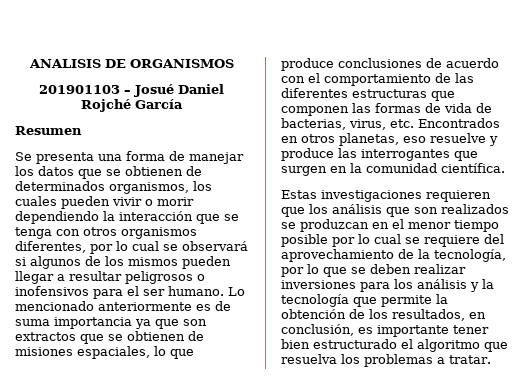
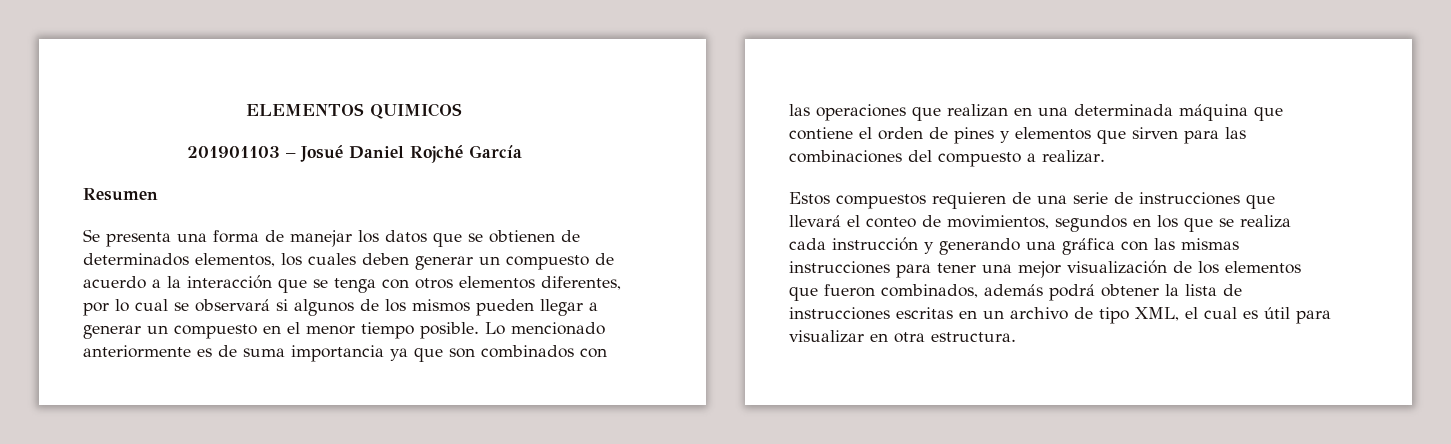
[28,59,234,68] ANALISIS DE ORGANISMOS -> [246,103,462,119] ELEMENTOS QUIMICOS
[109,182,189,194] organismos, -> [195,253,275,267] elementos,
[61,196,194,209] [15,211,99,224] pueden vivir o morir dependiendo -> [362,253,614,270] [83,276,161,289] deben generar un compuesto de acuerdo a
[121,227,197,239] organismos -> [459,276,535,289] elementos
[69,271,205,284] [15,286,224,299] resultar peligrosos o inofensivos para el ser humano. -> [83,322,479,339] generar un compuesto en el menor tiempo posible.
[15,331,204,344] [15,346,194,359] [281,58,499,71] [281,73,474,86] [281,88,455,101] [281,103,492,116] [281,118,500,130] [281,133,498,146] [281,148,478,161] [281,163,505,176] [281,190,491,202] [281,204,509,217] [281,219,499,232] [281,234,504,247] [281,249,506,262] [281,264,466,277] [281,279,494,292] [281,294,448,307] [281,309,486,321] [281,324,489,337] [281,339,508,352] [281,354,491,367] extractos que se obtienen de misiones espaciales, lo que produce conclusiones de acuerdo con el comportamiento de las diferentes estructuras que componen las formas de vida de bacterias, virus, etc. Encontrados en otros planetas, eso resuelve y produce las interrogantes que surgen en la comunidad científica. // Estas investigaciones requieren que los análisis que son realizados se produzcan en el menor tiempo posible por lo cual se requiere del aprovechamiento de la tecnología, por lo que se deben realizar inversiones para los análisis y la tecnología que permite la obtención de los resultados, en conclusión, es importante tener bien estructurado el algoritmo que resuelva los problemas a tratar. -> [481,345,607,358] [789,104,1283,121] [789,127,1246,144] [789,150,1105,167] [789,192,1275,209] [789,215,1291,232] [789,237,1239,255] [789,260,1301,278] [789,284,1242,301] [789,307,1331,324] [789,330,1016,343] combinados con las operaciones que realizan en una determinada máquina que contiene el orden de pines y elementos que sirven para las combinaciones del compuesto a realizar. // Estos compuestos requieren de una serie de instrucciones que llevará el conteo de movimientos, segundos en los que se realiza cada instrucción y generando una gráfica con las mismas instrucciones para tener una mejor visualización de los elementos que fueron combinados, además podrá obtener la lista de instrucciones escritas en un archivo de tipo XML, el cual es útil para visualizar en otra estructura.

